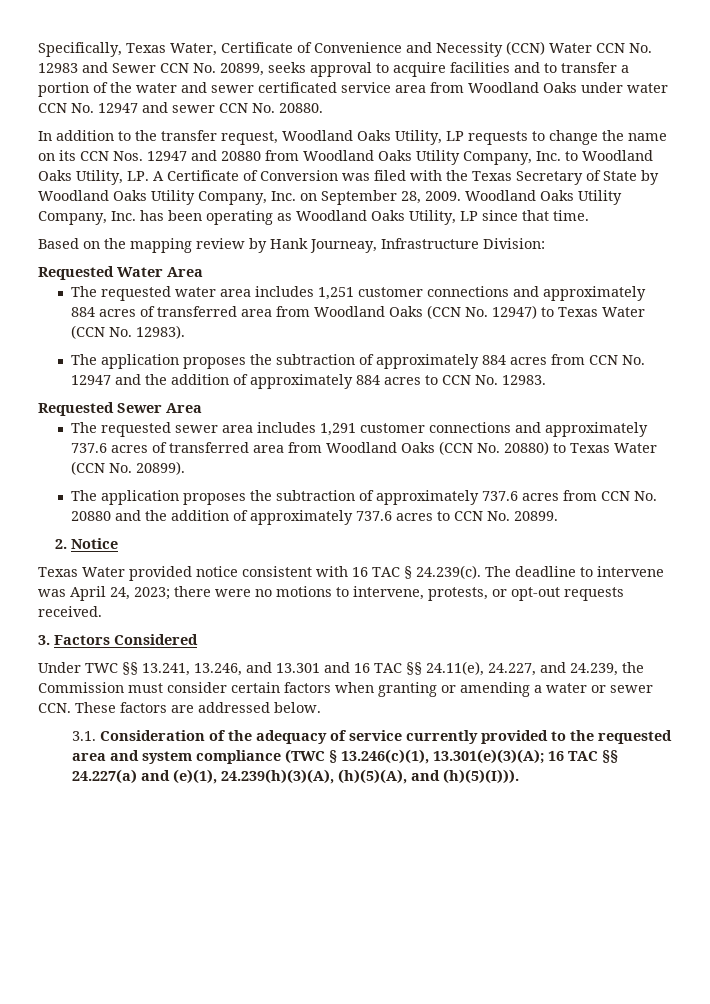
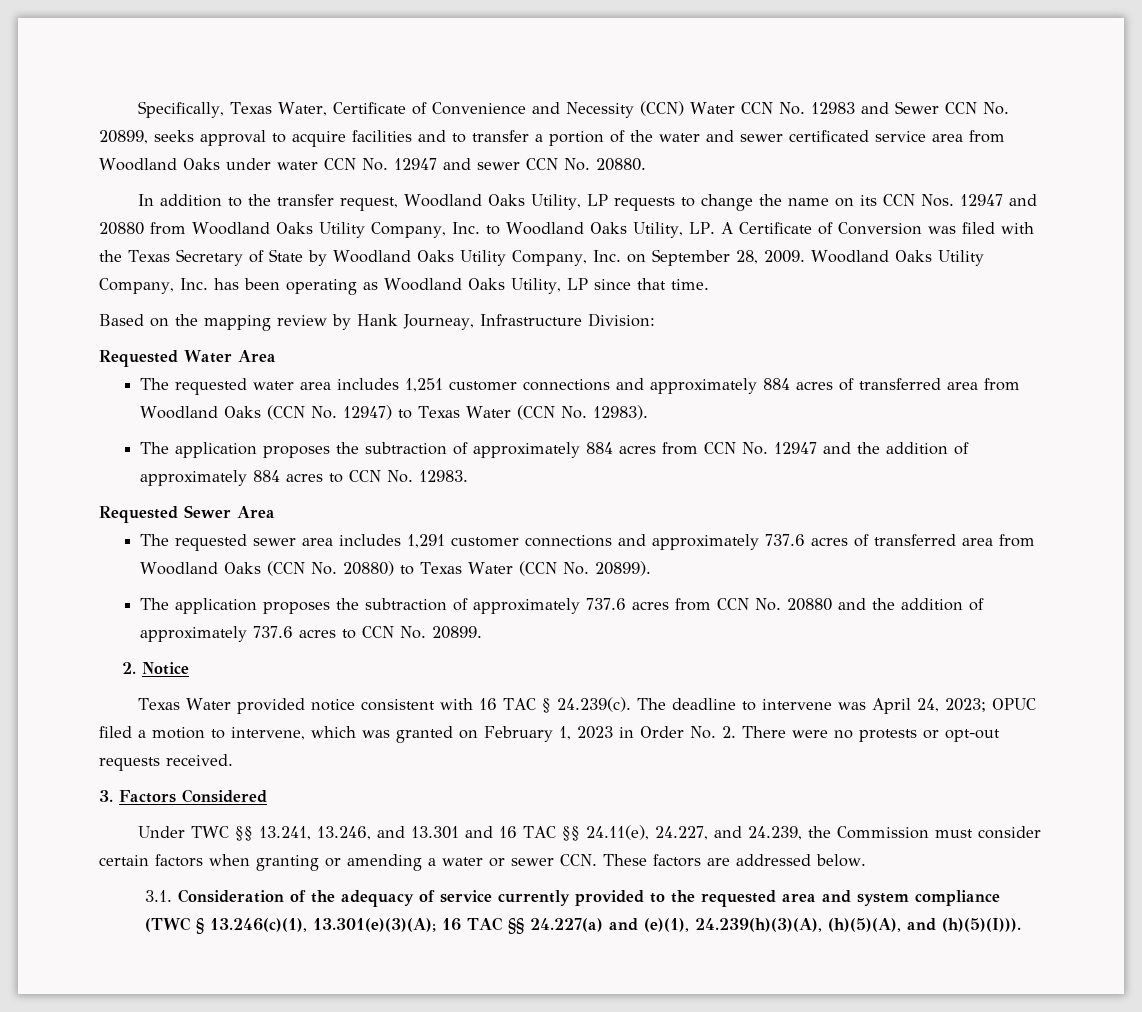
[174,586,488,601] there were no motions to intervene, protests, -> [991,698,1036,710] [99,726,917,743] OPUC filed a motion to intervene, which was granted on February 1, 2023 in Order No. 2. There were no protests

